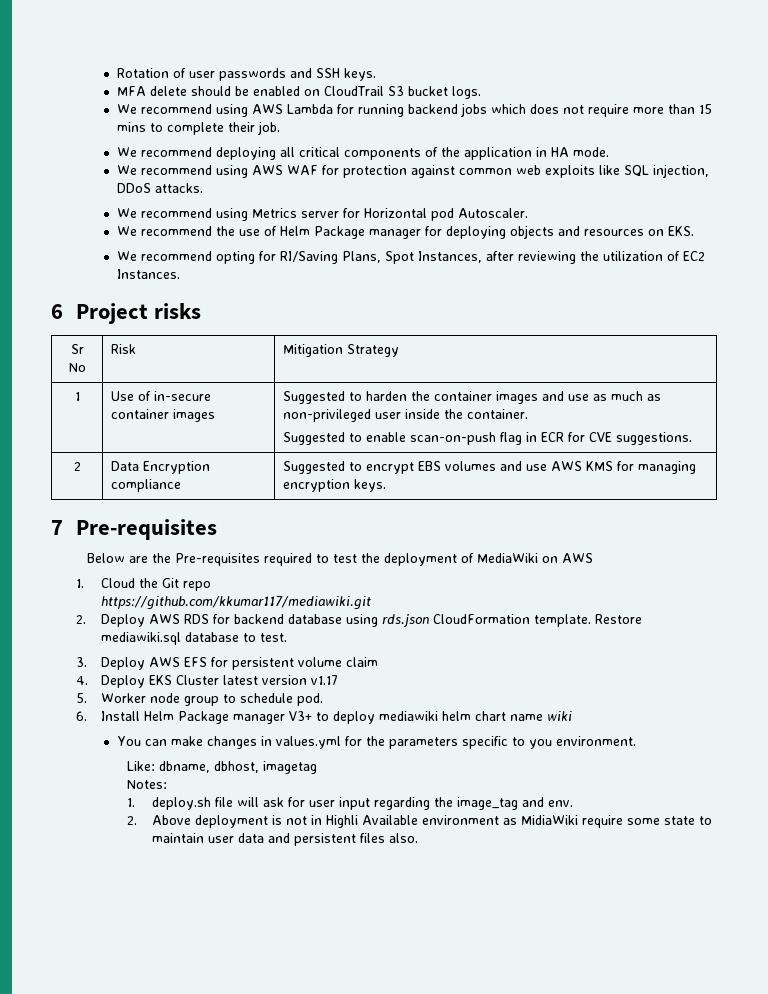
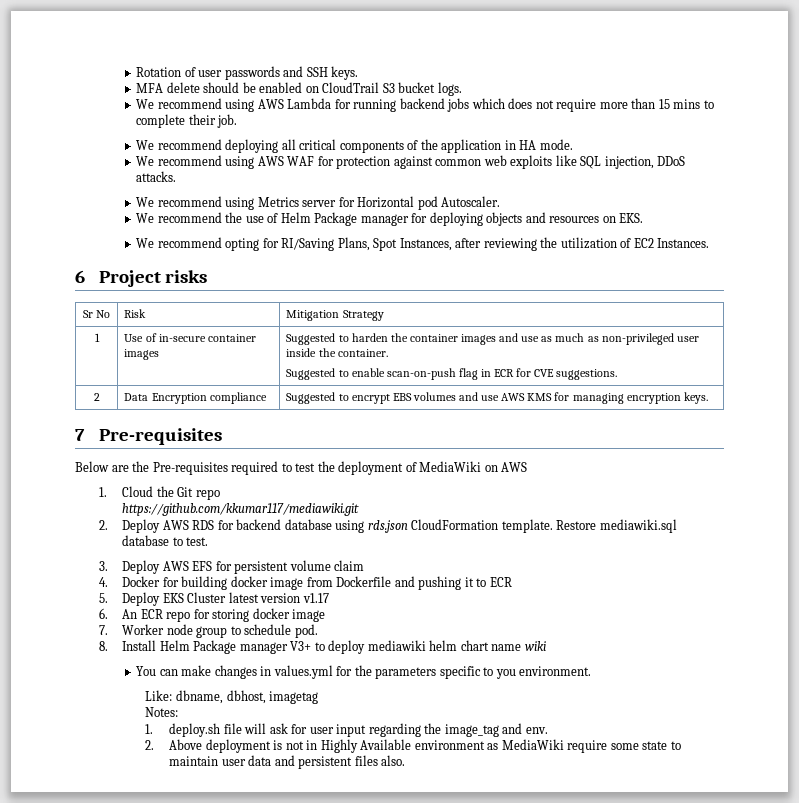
(89, 680) none -> [121,576,512,590] [98,593,108,603] Docker for building docker image from Dockerfile and pushing it to ECR // 5.
[76,693,88,703] 5. -> [98,608,326,622] [98,625,108,635] 6. An ECR repo for storing docker image // 7.
[76,711,88,721] 6. -> [98,641,108,651] 8.
[325,815,358,828] Highli -> [320,739,358,753] Highly
[520,815,578,825] MidiaWiki -> [501,739,564,750] MediaWiki

